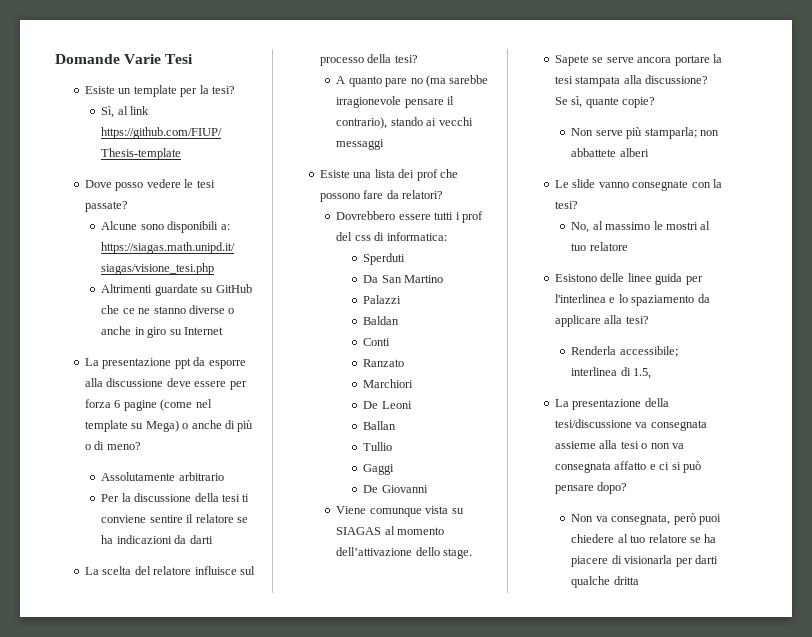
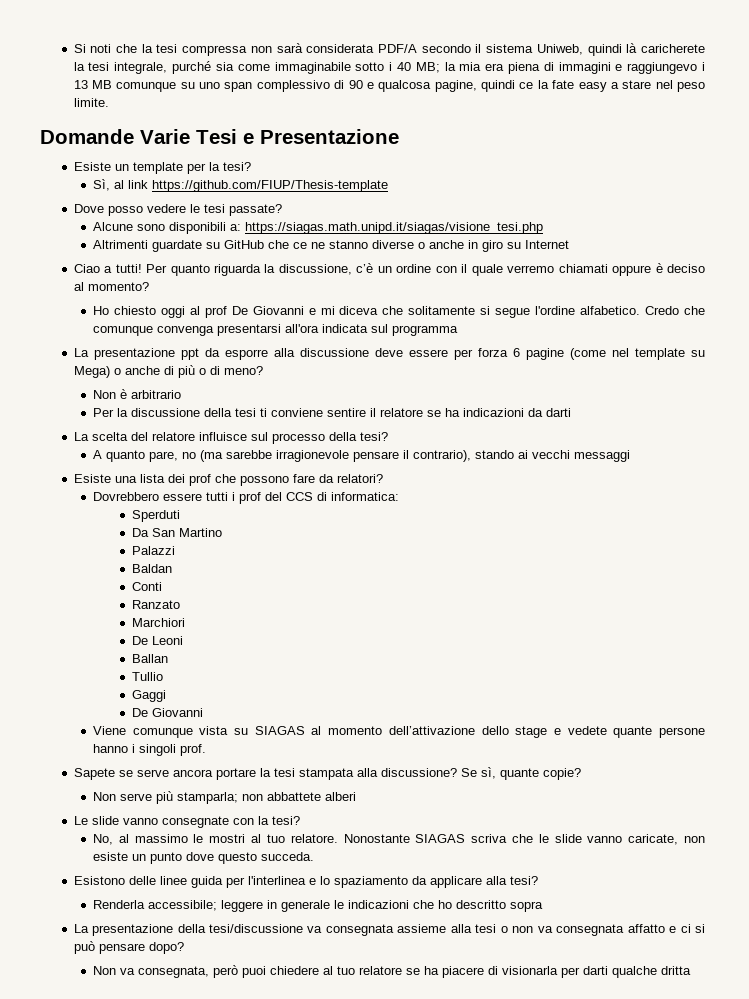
(55, 59) none -> [73,43,705,56] [73,61,705,74] [73,80,705,92] [73,98,109,107] Si noti che la tesi compressa non sarà considerata PDF/A secondo il sistema Uniweb, quindi là caricherete la tesi integrale, purché sia come immaginabile sotto i 40 MB; la mia era piena di immagini e raggiungevo i 13 MB comunque su uno span complessivo di 90 e qualcosa pagine, quindi ce la fate easy a stare nel peso limite. //
(194, 59) none -> [243,129,399,144] e Presentazione
(223, 331) none -> [73,263,706,276] [73,282,149,291] [93,306,705,318] [93,324,459,336] // Ciao a tutti! Per quanto riguarda la discussione, c’è un ordine con il quale verremo chiamati oppure è deciso al momento? // Ho chiesto oggi al prof De Giovanni e mi diceva che solitamente si segue l'ordine alfabetico. Credo che comunque convenga presentarsi all'ora indicata sul programma
[101,472,176,481] Assolutamente -> [93,389,128,399] Non è
[385,78,408,87] pare -> [149,451,179,462] pare,
[354,235,371,241] css -> [286,492,314,501] CCS
[443,548,473,559] stage. -> [515,726,706,738] [93,744,207,756] stage e vedete quante persone hanno i singoli prof.
[589,242,628,251] relatore -> [290,834,705,845] [93,852,315,864] relatore. Nonostante SIAGAS scriva che le slide vanno caricate, non esiste un punto dove questo succeda.
[571,367,652,379] interlinea di 1.5, -> [221,900,544,912] leggere in generale le indicazioni che ho descritto sopra

